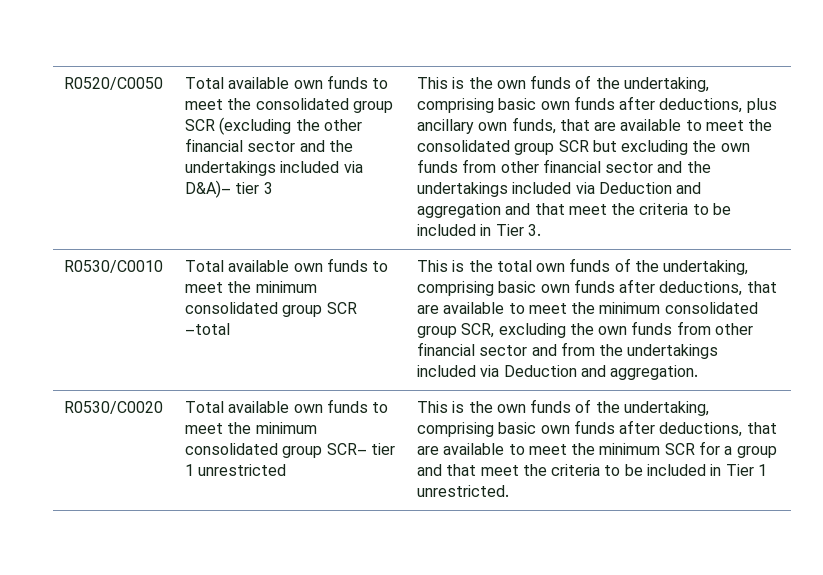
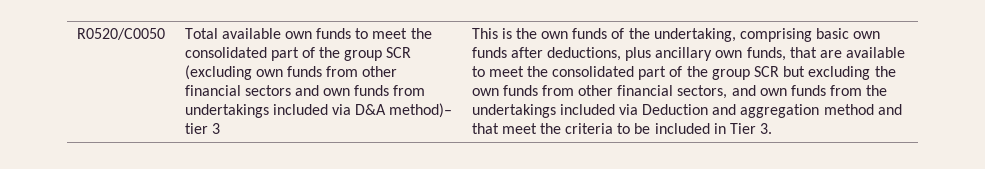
[352,101,393,113] [184,117,362,135] [184,138,353,152] [184,161,363,176] [184,180,231,198] group SCR (excluding the other financial sector and the undertakings included via D&A)– -> [270,47,412,61] [184,65,398,80] [184,85,426,96] [184,103,453,118] part of the group SCR (excluding own funds from other financial sectors and own funds from undertakings included via D&A method)–
(510, 146) none -> [638,66,708,80] part of the
[605,161,683,173] sector and -> [677,85,863,99] sectors, and own funds from
(501, 210) none -> [823,104,874,115] method
[63,260,163,273] [184,258,389,272] [184,281,317,293] [184,302,357,317] [184,323,230,335] [416,258,749,275] [416,279,777,296] [416,302,758,314] [416,321,754,338] [416,342,719,359] [416,365,699,380] [63,401,163,414] [184,399,389,413] [184,422,317,434] [184,443,395,458] [184,464,287,476] [416,399,710,416] [416,420,777,437] [416,441,777,458] [416,464,768,476] [416,485,509,497] // R0530/C0010 | Total available own funds to meet the minimum consolidated group SCR –total | This is the total own funds of the undertaking, comprising basic own funds after deductions, that are available to meet the minimum consolidated group SCR, excluding the own funds from other financial sector and from the undertakings included via Deduction and aggregation. // R0530/C0020 | Total available own funds to meet the minimum consolidated group SCR– tier 1 unrestricted | This is the own funds of the undertaking, comprising basic own funds after deductions, that are available to meet the minimum SCR for a group and that meet the criteria to be included in Tier 1 unrestricted. -> (773, 128) none

